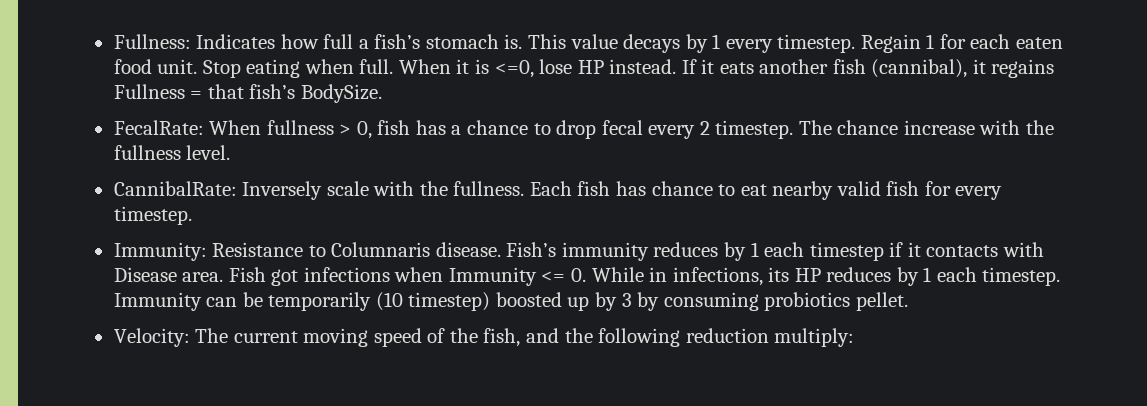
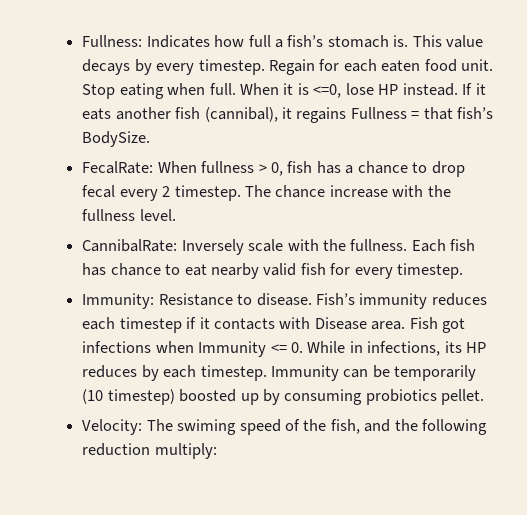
[712,34,721,49] 1 -> (152, 67) none
[926,34,935,49] 1 -> (315, 67) none
[331,242,431,257] Columnaris -> (253, 299) none
[723,242,759,261] by 1 -> (487, 299) none
[923,267,932,282] 1 -> (159, 373) none
[621,292,660,311] 3 by -> (280, 397) none
[233,328,369,347] current moving -> [177,419,237,435] swiming

